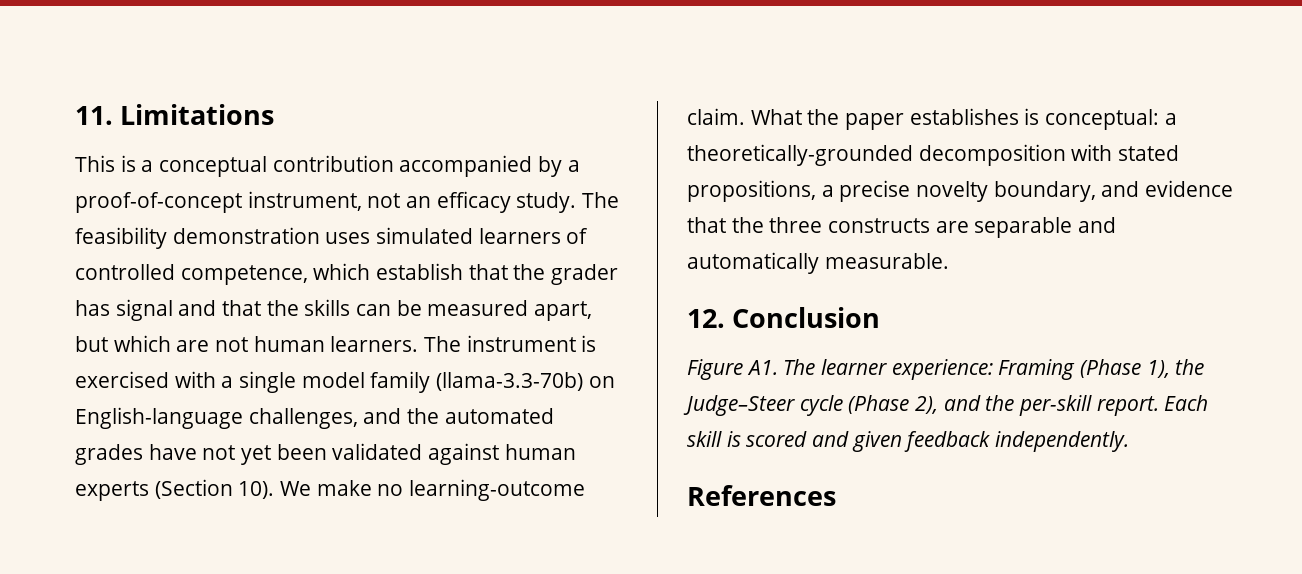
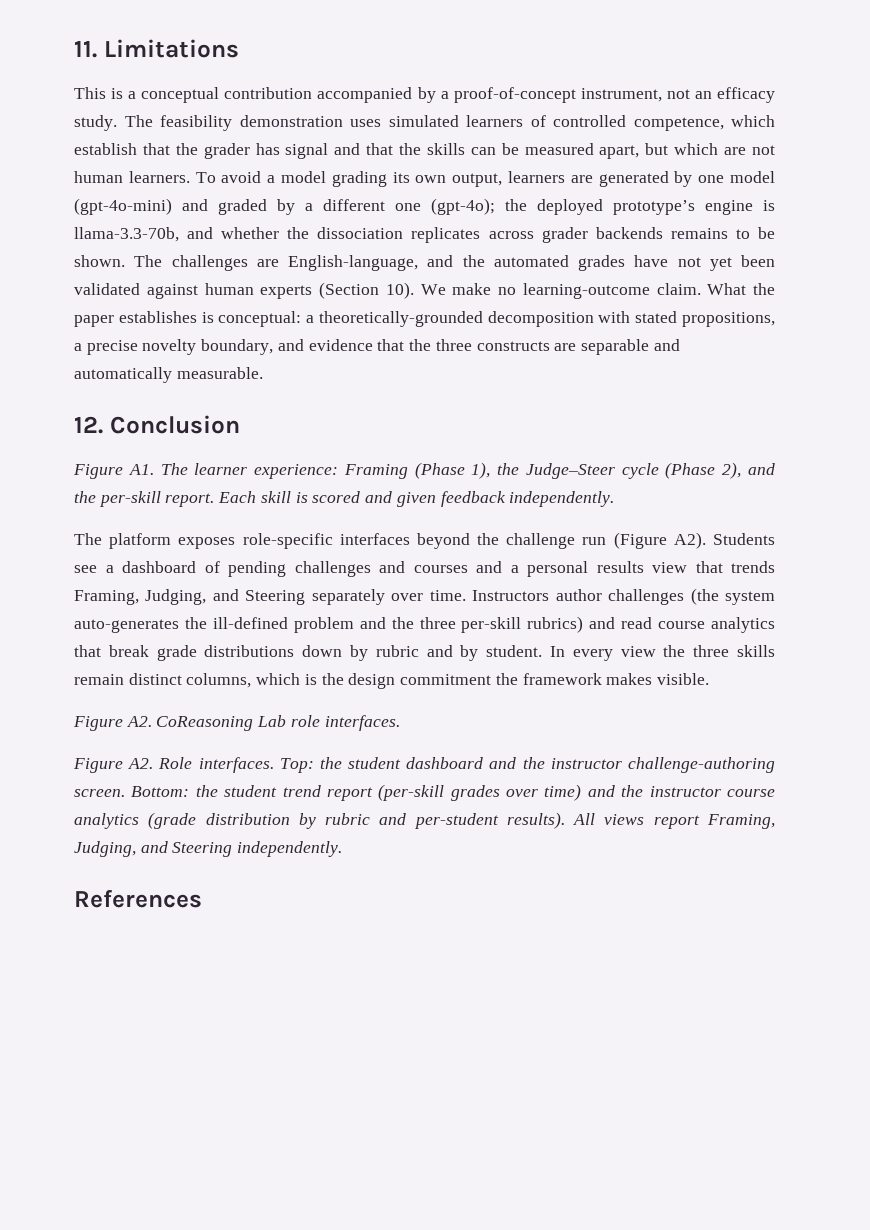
[424,335,597,352] [75,371,615,393] [75,407,358,429] The instrument is exercised with a single model family (llama-3.3-70b) on English-language challenges, -> [195,171,775,187] [74,198,775,215] [74,227,775,243] [74,255,418,271] To avoid a model grading its own output, learners are generated by one model (gpt-4o-mini) and graded by a different one (gpt-4o); the deployed prototype’s engine is llama-3.3-70b, and whether the dissociation replicates across grader backends remains to be shown. The challenges are English-language,
(1130, 441) none -> [74,532,775,549] [74,561,775,577] [74,588,775,605] [74,616,775,633] [74,645,775,661] [74,673,709,689] [73,715,400,731] [73,757,775,773] [74,784,775,801] [74,812,775,829] [74,841,343,857] // The platform exposes role-specific interfaces beyond the challenge run (Figure A2). Students see a dashboard of pending challenges and courses and a personal results view that trends Framing, Judging, and Steering separately over time. Instructors author challenges (the system auto-generates the ill-defined problem and the three per-skill rubrics) and read course analytics that break grade distributions down by rubric and by student. In every view the three skills remain distinct columns, which is the design commitment the framework makes visible. // Figure A2. CoReasoning Lab role interfaces. // Figure A2. Role interfaces. Top: the student dashboard and the instructor challenge-authoring screen. Bottom: the student trend report (per-skill grades over time) and the instructor course analytics (grade distribution by rubric and per-student results). All views report Framing, Judging, and Steering independently.

